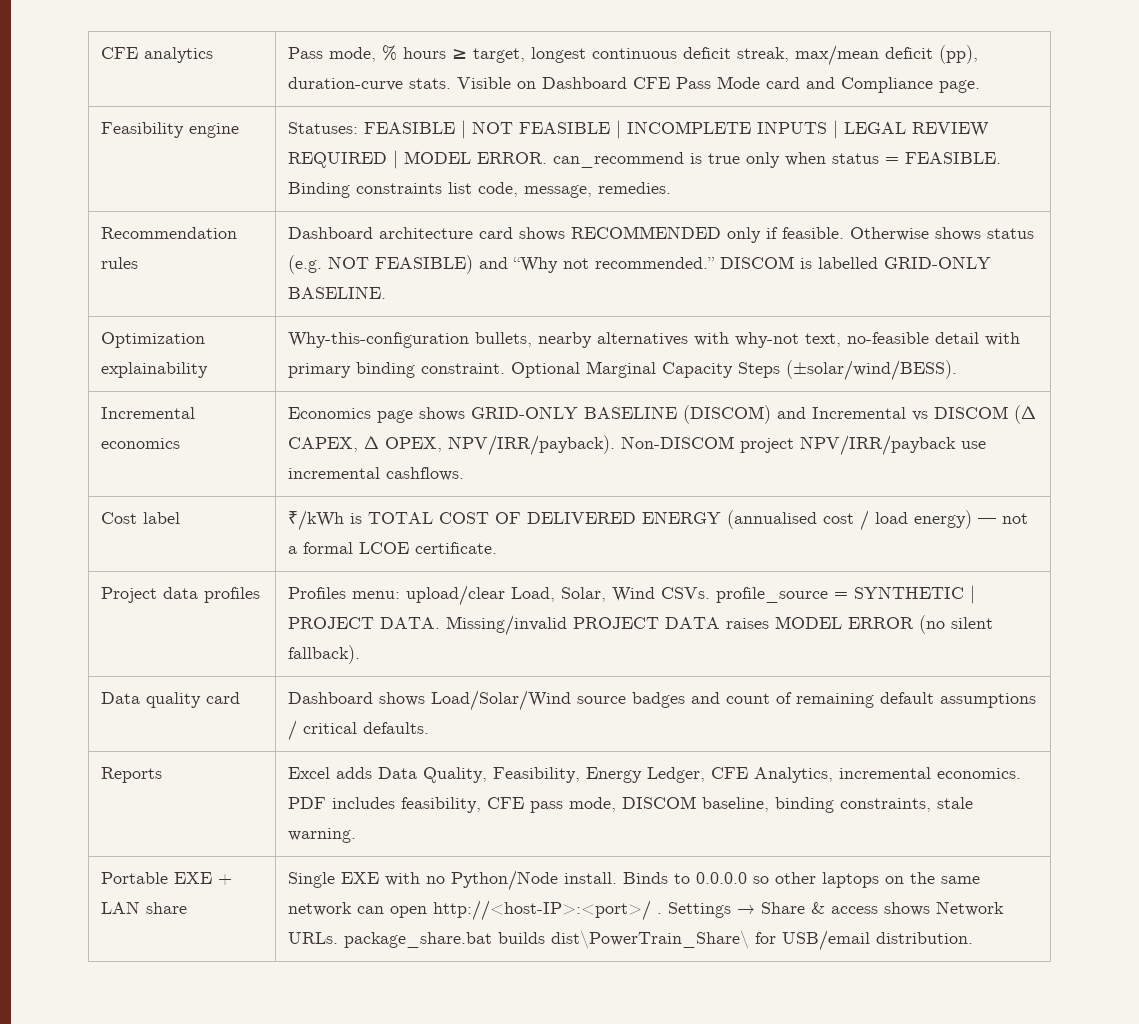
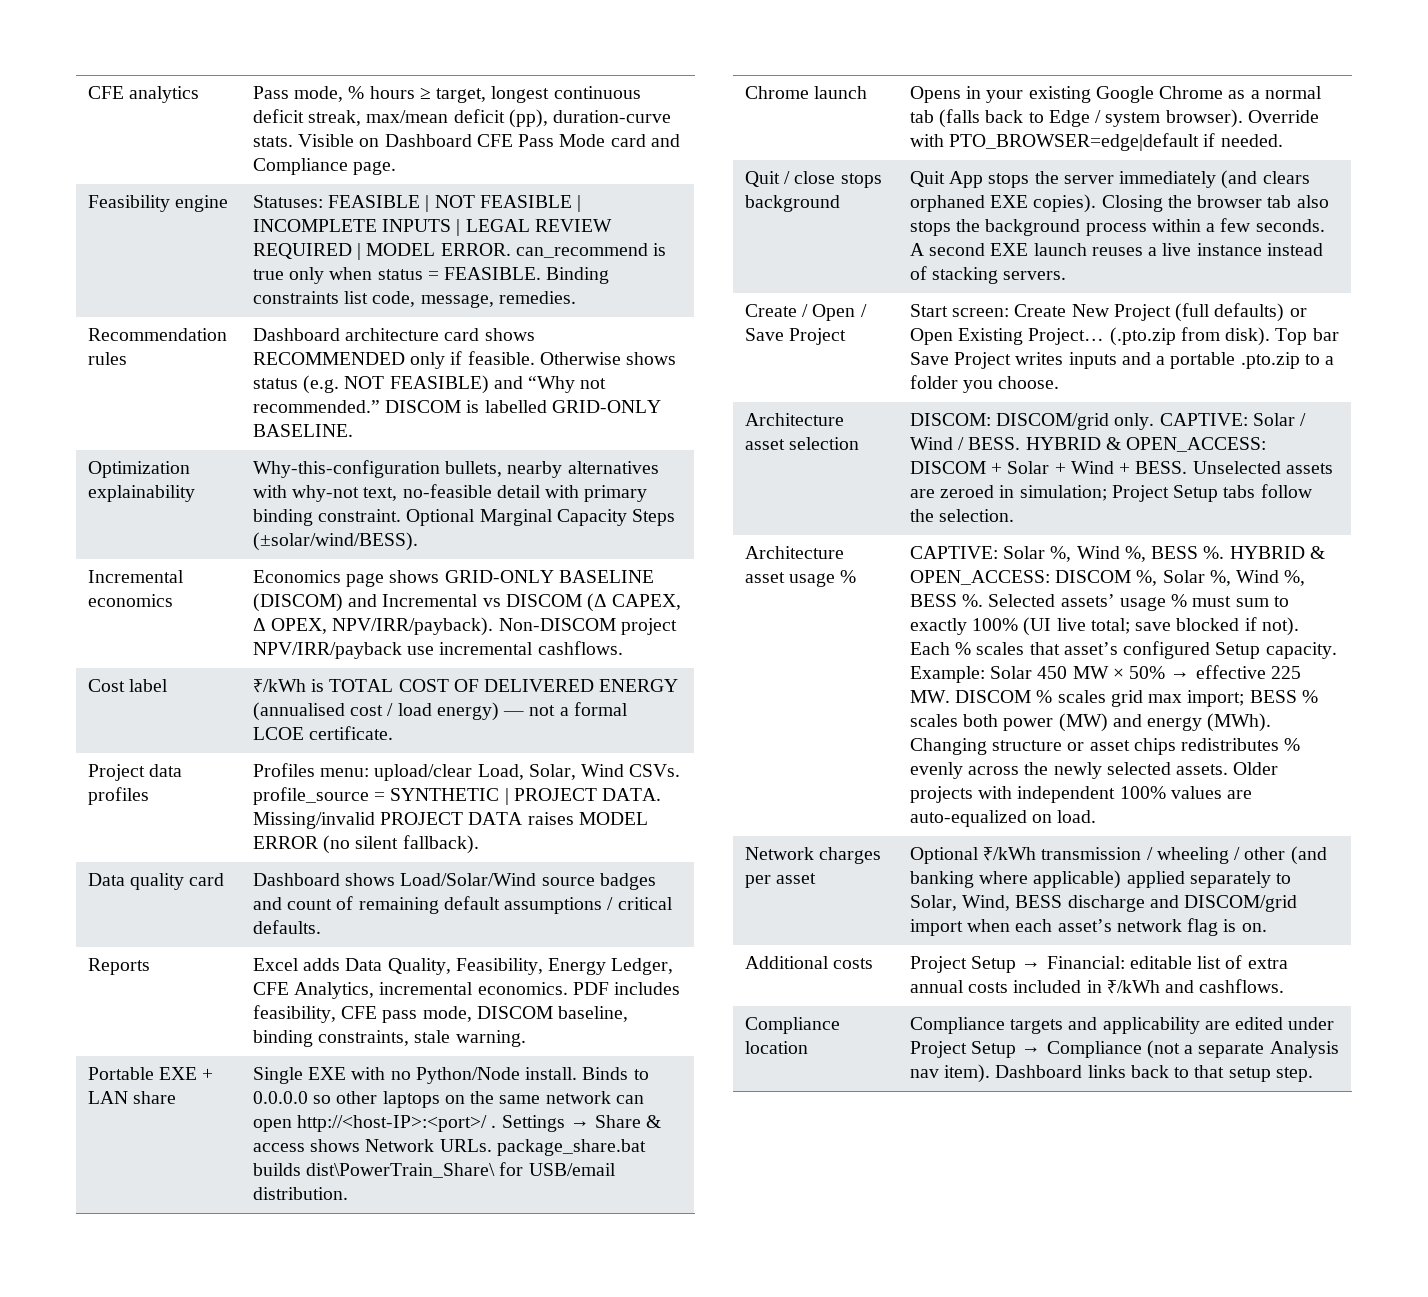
(974, 938) none -> [744,86,868,99] [909,86,1322,103] [909,109,1319,128] [909,133,1283,151] [744,171,882,188] [744,195,840,212] [909,170,1310,189] [909,194,1329,213] [909,218,1325,236] [909,243,1323,256] [909,266,1067,284] [744,304,867,321] [744,328,847,345] [909,303,1307,322] [909,327,1339,346] [909,352,1335,369] [909,375,1060,393] [744,413,844,426] [744,437,860,450] [909,413,1307,430] [909,437,1267,452] [909,461,1333,474] [909,484,1312,502] [909,509,1015,522] [744,546,844,559] [744,570,857,587] [909,546,1325,562] [909,570,1306,586] [909,594,1289,611] [909,617,1299,636] [909,641,1337,659] [909,665,1301,683] [909,690,1318,707] [909,713,1272,732] [909,738,1301,755] [909,762,1279,779] [909,786,1253,803] [909,810,1097,827] [744,847,882,864] [744,873,817,888] [909,846,1327,865] [909,870,1292,889] [909,895,1298,912] [909,918,1267,936] [744,956,874,969] [909,955,1288,973] [909,979,1285,994] [744,1017,840,1034] [744,1041,808,1054] [909,1017,1335,1034] [909,1040,1339,1059] [909,1064,1313,1083] // Chrome launch | Opens in your existing Google Chrome as a normal tab (falls back to Edge / system browser). Override with PTO_BROWSER=edge|default if needed. // Quit / close stops background | Quit App stops the server immediately (and clears orphaned EXE copies). Closing the browser tab also stops the background process within a few seconds. A second EXE launch reuses a live instance instead of stacking servers. // Create / Open / Save Project | Start screen: Create New Project (full defaults) or Open Existing Project… (.pto.zip from disk). Top bar Save Project writes inputs and a portable .pto.zip to a folder you choose. // Architecture asset selection | DISCOM: DISCOM/grid only. CAPTIVE: Solar / Wind / BESS. HYBRID & OPEN_ACCESS: DISCOM + Solar + Wind + BESS. Unselected assets are zeroed in simulation; Project Setup tabs follow the selection. // Architecture asset usage % | CAPTIVE: Solar %, Wind %, BESS %. HYBRID & OPEN_ACCESS: DISCOM %, Solar %, Wind %, BESS %. Selected assets’ usage % must sum to exactly 100% (UI live total; save blocked if not). Each % scales that asset’s configured Setup capacity. Example: Solar 450 MW × 50% → effective 225 MW. DISCOM % scales grid max import; BESS % scales both power (MW) and energy (MWh). Changing structure or asset chips redistributes % evenly across the newly selected assets. Older projects with independent 100% values are auto-equalized on load. // Network charges per asset | Optional ₹/kWh transmission / wheeling / other (and banking where applicable) applied separately to Solar, Wind, BESS discharge and DISCOM/grid import when each asset’s network flag is on. // Additional costs | Project Setup → Financial: editable list of extra annual costs included in ₹/kWh and cashflows. // Compliance location | Compliance targets and applicability are edited under Project Setup → Compliance (not a separate Analysis nav item). Dashboard links back to that setup step.

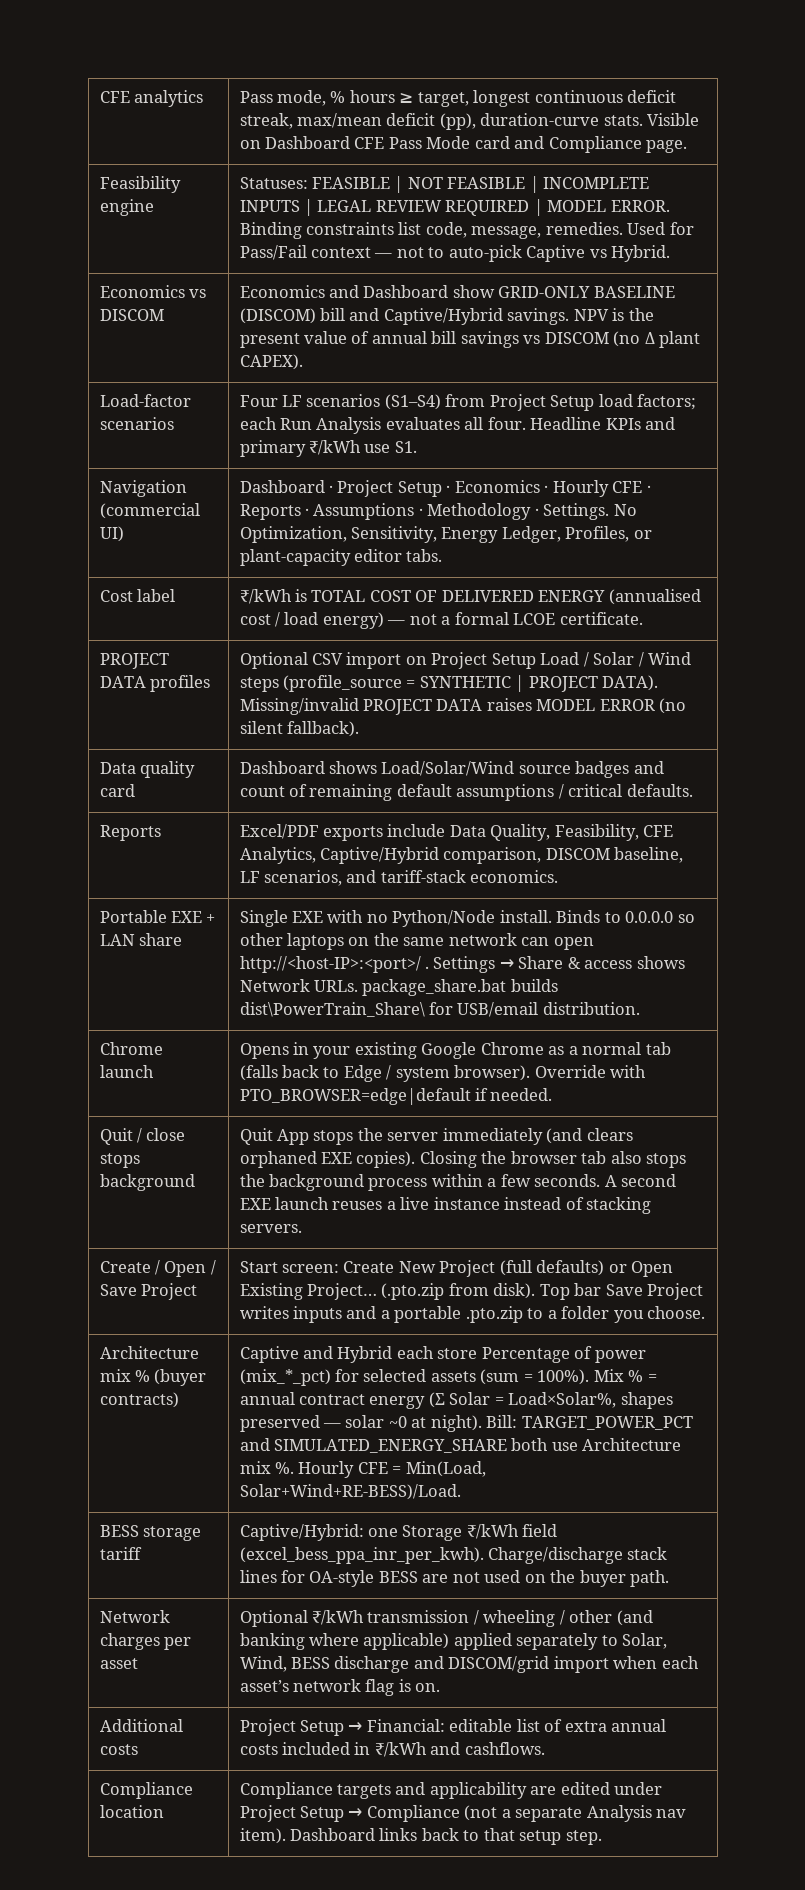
[515,243,667,258] [252,267,542,284] can_recommend is true only when status = FEASIBLE. -> (670, 206) none
[87,328,227,341] [87,352,127,365] [252,328,535,341] [252,351,677,369] [252,375,607,394] [252,400,661,413] [252,424,353,437] [87,461,190,478] [87,485,195,502] [252,460,659,478] [252,484,648,502] [252,509,676,526] [252,532,418,551] [87,570,184,583] [87,594,173,607] [252,570,654,587] [252,593,682,612] [252,617,677,636] [252,641,623,659] // Recommendation rules | Dashboard architecture card shows RECOMMENDED only if feasible. Otherwise shows status (e.g. NOT FEASIBLE) and “Why not recommended.” DISCOM is labelled GRID-ONLY BASELINE. // Optimization explainability | Why-this-configuration bullets, nearby alternatives with why-not text, no-feasible detail with primary binding constraint. Optional Marginal Capacity Steps (±solar/wind/BESS). // Incremental economics | Economics page shows GRID-ONLY BASELINE (DISCOM) and Incremental vs DISCOM (Δ CAPEX, Δ OPEX, NPV/IRR/payback). Non-DISCOM project NPV/IRR/payback use incremental cashflows. -> [627,222,694,235] [239,245,671,262] [99,285,206,298] [99,309,164,321] [239,285,675,298] [239,308,654,325] [239,331,701,348] [239,354,303,370] [99,394,191,407] [99,417,174,430] [239,394,697,411] [239,417,676,434] [239,440,417,457] [99,480,187,497] [99,503,200,519] [99,526,124,542] [239,480,651,497] [239,503,637,520] [239,526,652,543] [239,549,443,566] Used for Pass/Fail context — not to auto-pick Captive vs Hybrid. // Economics vs DISCOM | Economics and Dashboard show GRID-ONLY BASELINE (DISCOM) bill and Captive/Hybrid savings. NPV is the present value of annual bill savings vs DISCOM (no Δ plant CAPEX). // Load-factor scenarios | Four LF scenarios (S1–S4) from Project Setup load factors; each Run Analysis evaluates all four. Headline KPIs and primary ₹/kWh use S1. // Navigation (commercial UI) | Dashboard · Project Setup · Economics · Hourly CFE · Reports · Assumptions · Methodology · Settings. No Optimization, Sensitivity, Energy Ledger, Profiles, or plant-capacity editor tabs.
[87,764,183,781] Project data -> [99,653,169,669] [99,676,146,688] PROJECT DATA
[252,763,681,781] [252,787,369,805] Profiles menu: upload/clear Load, Solar, Wind CSVs. profile_source -> [239,652,692,669] [239,675,402,692] Optional CSV import on Project Setup Load / Solar / Wind steps (profile_source
[602,788,662,801] DATA. -> [602,675,659,691] DATA).
[252,958,674,975] [252,982,681,999] [252,1005,629,1023] [252,1030,526,1047] Excel adds Data Quality, Feasibility, Energy Ledger, CFE Analytics, incremental economics. PDF includes feasibility, CFE pass mode, DISCOM baseline, binding constraints, stale warning. -> [239,824,674,841] [239,847,684,864] [239,870,559,886] Excel/PDF exports include Data Quality, Feasibility, CFE Analytics, Captive/Hybrid comparison, DISCOM baseline, LF scenarios, and tariff-stack economics.
[744,437,860,450] [909,413,1307,430] [909,437,1267,452] [909,461,1333,474] [909,484,1312,502] [909,509,1015,522] [744,546,844,559] [744,570,857,587] [909,546,1325,562] [909,570,1306,586] [909,594,1289,611] [909,617,1299,636] [909,641,1337,659] [909,665,1301,683] [909,690,1318,707] [909,713,1272,732] [909,738,1301,755] [909,762,1279,779] [909,786,1253,803] [909,810,1097,827] asset selection | DISCOM: DISCOM/grid only. CAPTIVE: Solar / Wind / BESS. HYBRID & OPEN_ACCESS: DISCOM + Solar + Wind + BESS. Unselected assets are zeroed in simulation; Project Setup tabs follow the selection. // Architecture asset usage % | CAPTIVE: Solar %, Wind %, BESS %. HYBRID & OPEN_ACCESS: DISCOM %, Solar %, Wind %, BESS %. Selected assets’ usage % must sum to exactly 100% (UI live total; save blocked if not). Each % scales that asset’s configured Setup capacity. Example: Solar 450 MW × 50% → effective 225 MW. DISCOM % scales grid max import; BESS % scales both power (MW) and energy (MWh). Changing structure or asset chips redistributes % evenly across the newly selected assets. Older projects with independent 100% values are auto-equalized on load. -> [99,1369,207,1386] [99,1392,179,1408] [239,1346,646,1363] [239,1369,657,1386] [239,1392,673,1409] [239,1415,693,1432] [239,1438,682,1453] [239,1461,486,1478] [239,1484,461,1500] [99,1525,201,1541] [99,1547,142,1560] [239,1524,558,1541] [239,1547,668,1564] [239,1570,670,1587] mix % (buyer contracts) | Captive and Hybrid each store Percentage of power (mix_*_pct) for selected assets (sum = 100%). Mix % = annual contract energy (Σ Solar = Load×Solar%, shapes preserved — solar ~0 at night). Bill: TARGET_POWER_PCT and SIMULATED_ENERGY_SHARE both use Architecture mix %. Hourly CFE = Min(Load, Solar+Wind+RE-BESS)/Load. // BESS storage tariff | Captive/Hybrid: one Storage ₹/kWh field (excel_bess_ppa_inr_per_kwh). Charge/discharge stack lines for OA-style BESS are not used on the buyer path.

